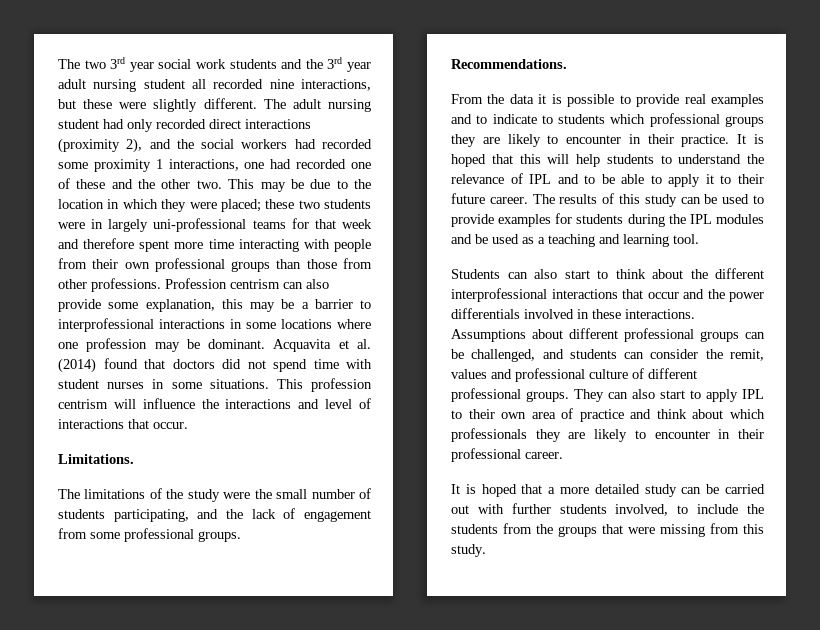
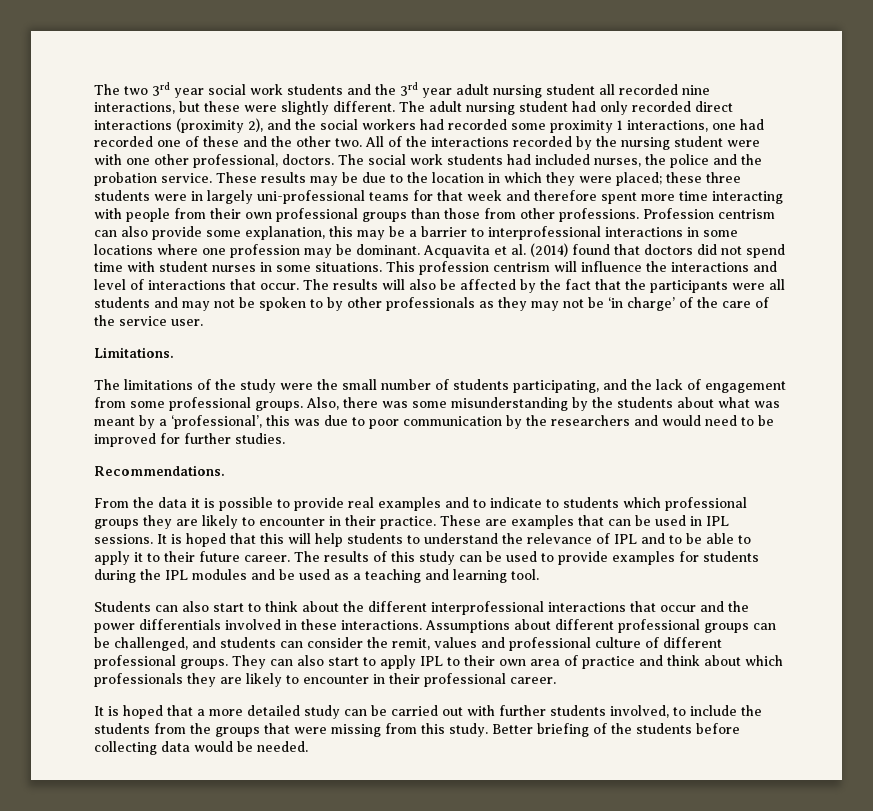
[228,179,255,189] This -> [365,136,760,150] [94,154,762,168] [94,172,306,186] All of the interactions recorded by the nursing student were with one other professional, doctors. The social work students had included nurses, the police and the probation service. These results
[298,200,320,209] two -> [706,172,741,183] three
(188, 425) none -> [303,279,785,293] [94,297,769,311] [94,315,203,326] The results will also be affected by the fact that the participants were all students and may not be spoken to by other professionals as they may not be ‘in charge’ of the care of the service user.
(241, 536) none -> [306,397,780,411] [94,415,774,429] [94,433,285,447] Also, there was some misunderstanding by the students about what was meant by a ‘professional’, this was due to poor communication by the researchers and would need to be improved for further studies.
(730, 140) none -> [440,515,729,529] [94,534,153,544] These are examples that can be used in IPL sessions.
(486, 550) none -> [492,723,740,737] [94,741,308,755] Better briefing of the students before collecting data would be needed.

